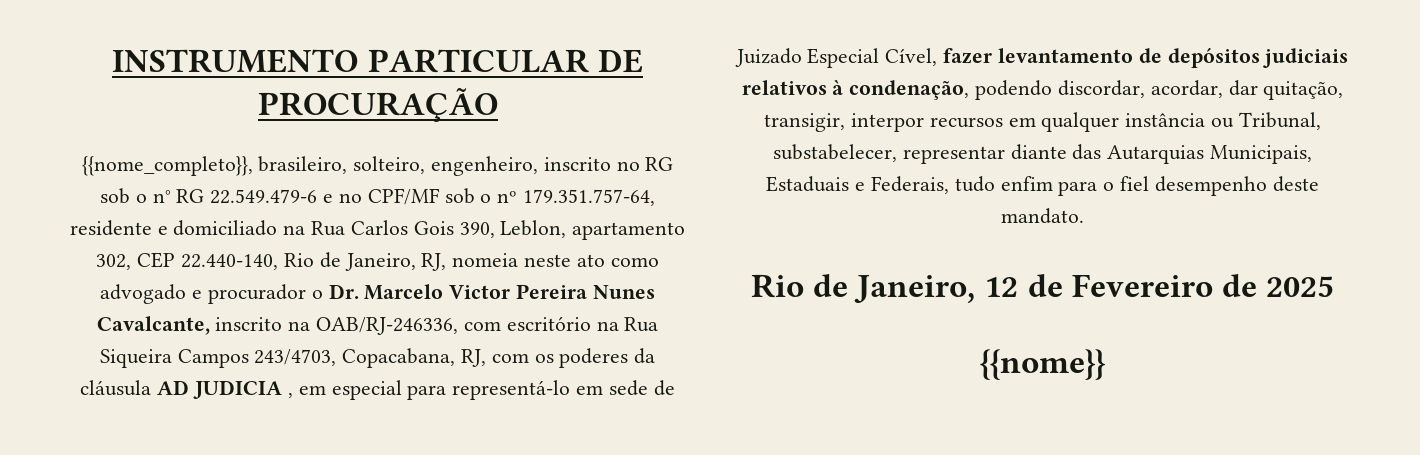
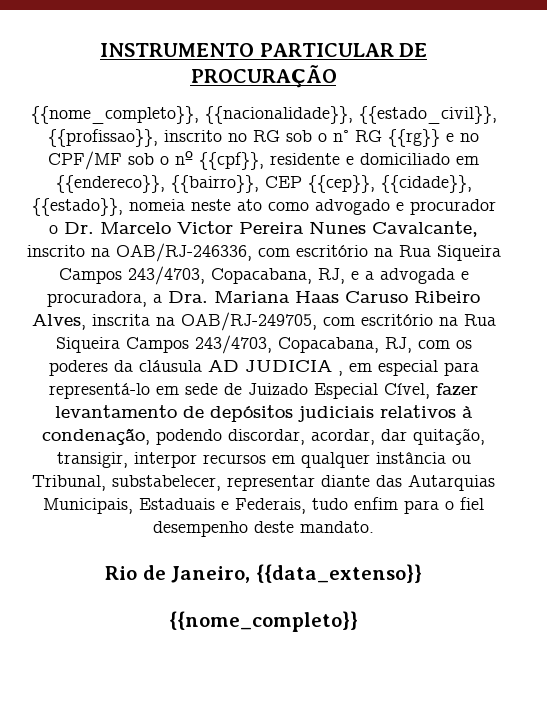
[258,156,538,176] brasileiro, solteiro, engenheiro, -> [204,106,497,124] [48,129,158,147] {{nacionalidade}}, {{estado_civil}}, {{profissao}},
[210,189,318,204] 22.549.479-6 -> [388,129,440,147] {{rg}}
[522,189,655,206] 179.351.757-64, -> [199,152,264,170] {{cpf}},
[283,220,686,240] [96,252,447,271] na Rua Carlos Gois 390, Leblon, apartamento 302, CEP 22.440-140, Rio de Janeiro, RJ, -> [456,156,479,165] [55,175,472,193] [31,198,123,216] em {{endereco}}, {{bairro}}, CEP {{cep}}, {{cidade}}, {{estado}},
(486, 358) none -> [350,268,469,284] [47,291,480,307] [31,312,496,331] [55,335,412,354] e a advogada e procuradora, a Dra. Mariana Haas Caruso Ribeiro Alves, inscrita na OAB/RJ-249705, com escritório na Rua Siqueira Campos 243/4703, Copacabana, RJ,
[984,274,1334,297] [980,349,1106,380] 12 de Fevereiro de 2025 // {{nome}} -> [255,564,422,583] [169,611,358,632] {{data_extenso}} // {{nome_completo}}

